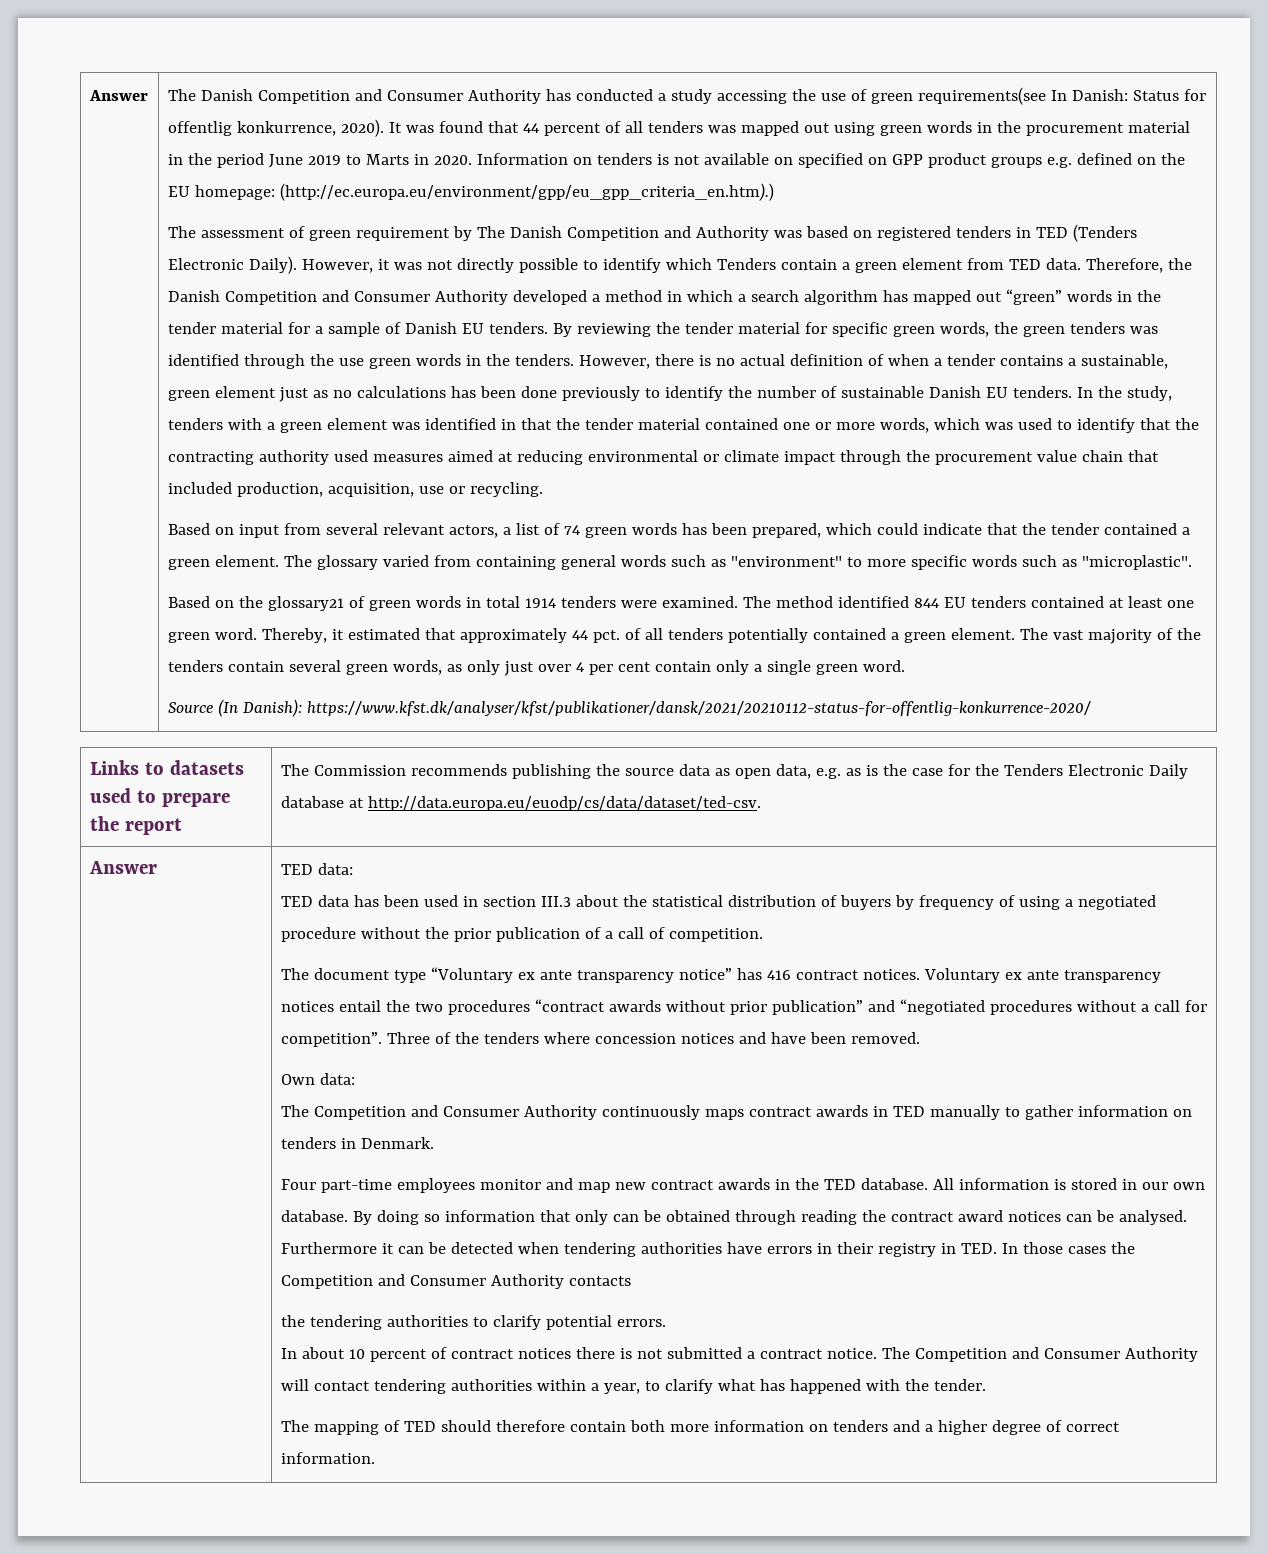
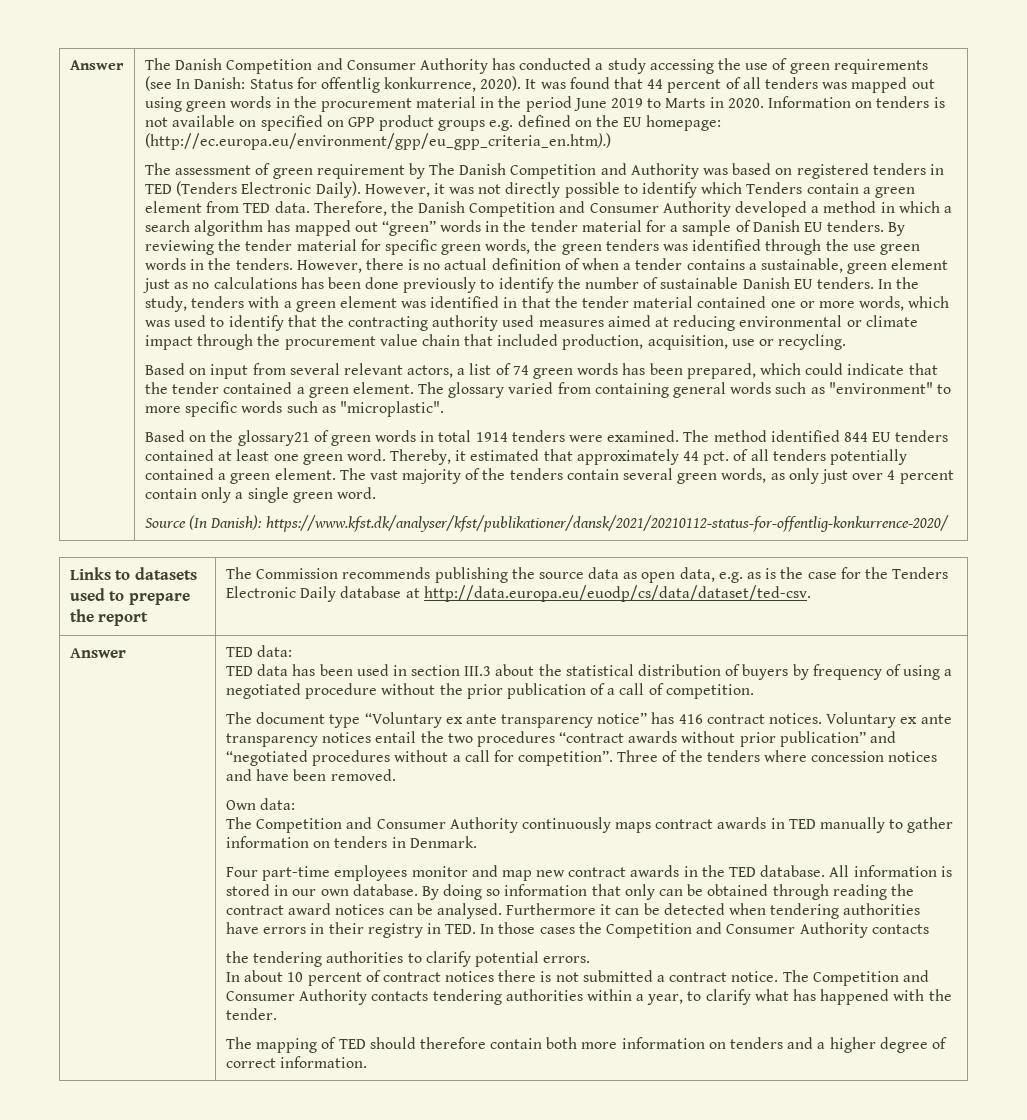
[917,87,1046,105] requirements(see -> [833,59,928,74] [144,76,172,91] requirements (see
[588,662,651,675] per cent -> [899,470,954,484] percent
[280,1379,370,1391] will contact -> [371,991,429,1001] contacts

